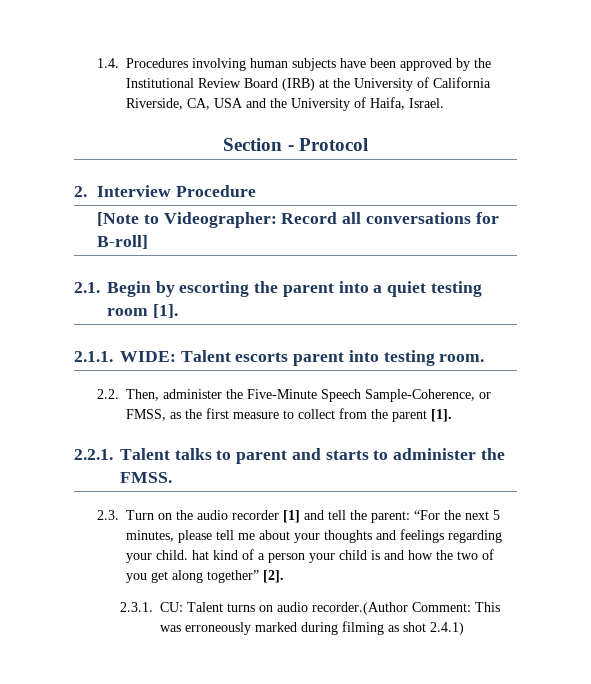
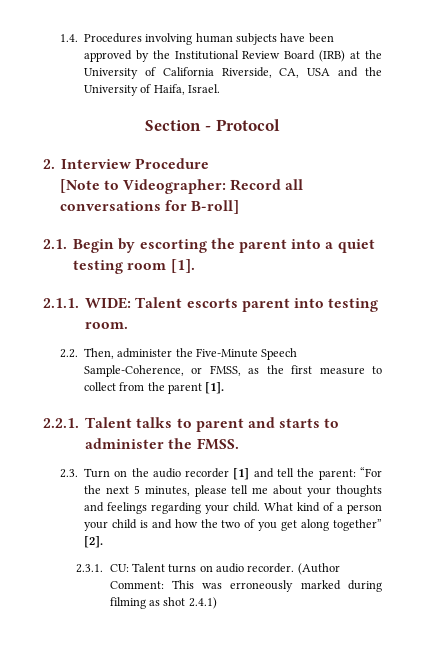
[192,550,210,560] hat -> [263,502,293,511] What
[312,602,409,615] recorder.(Author -> [247,563,340,575] recorder. (Author

